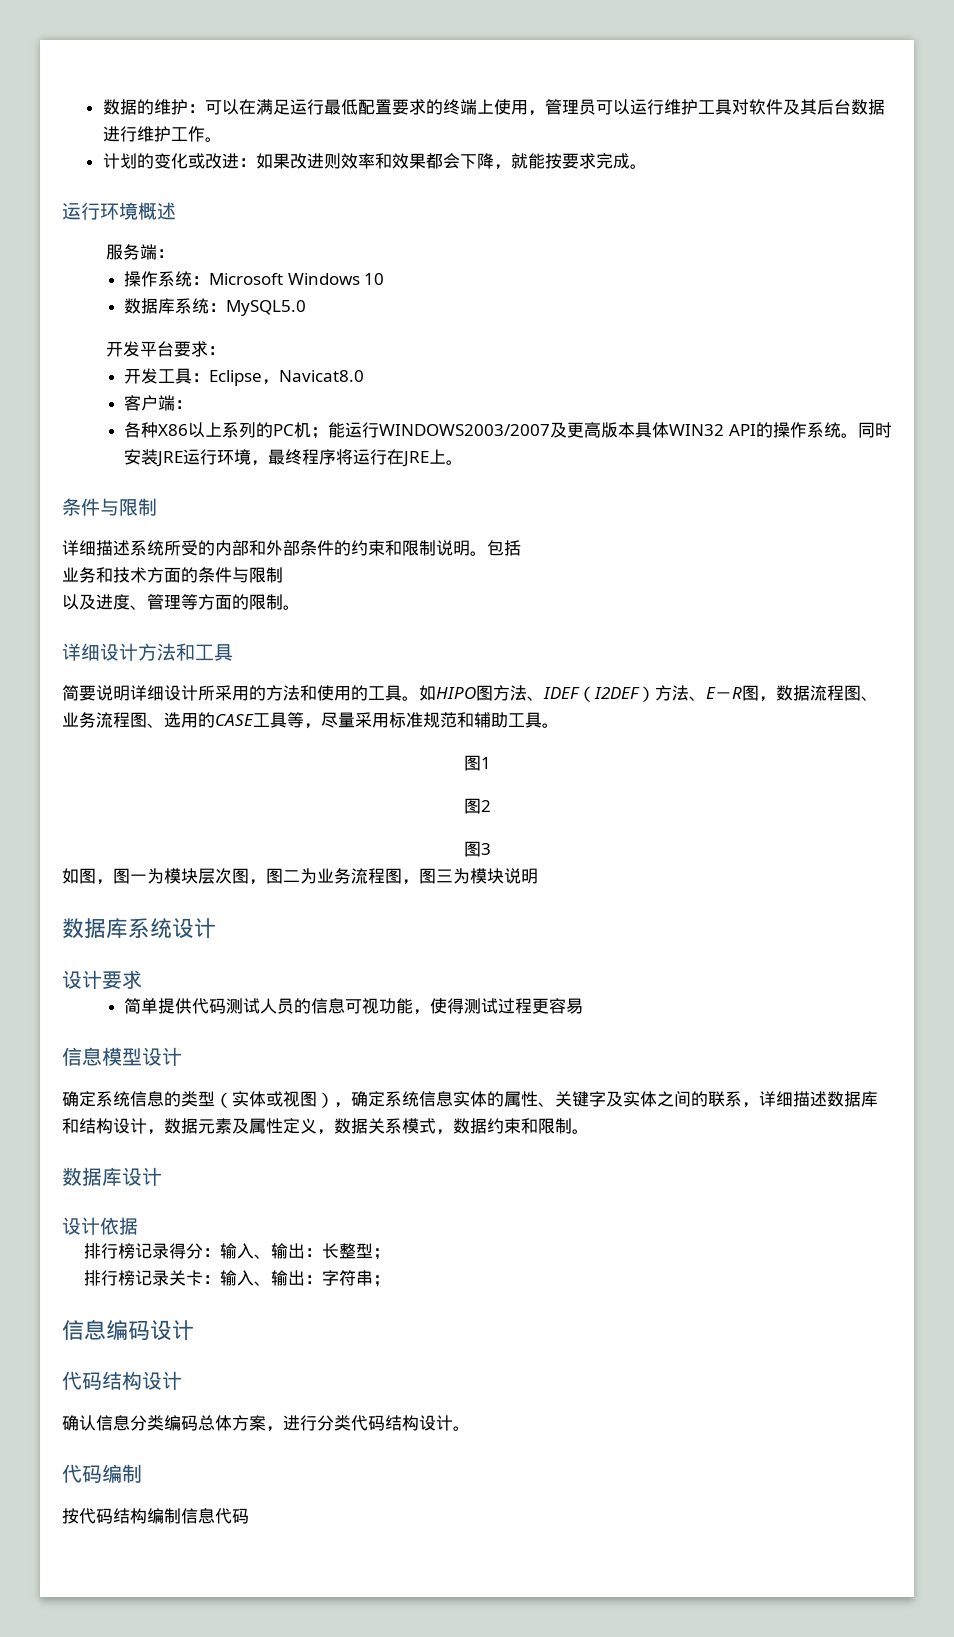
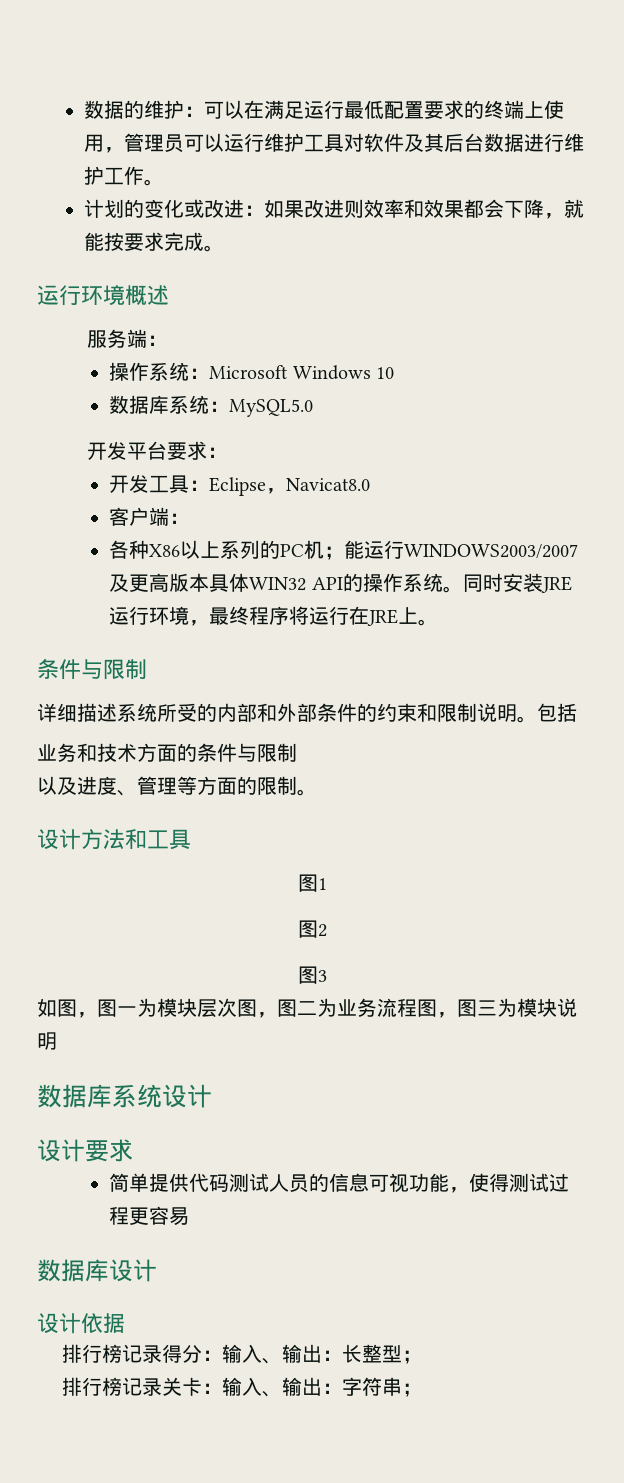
[62,643,100,661] 详细 -> (317, 792) none
[62,685,878,702] [62,712,559,729] // 简要说明详细设计所采用的方法和使用的工具。如HIPO图方法、IDEF（I2DEF）方法、E－R图，数据流程图、业务流程图、选用的CASE工具等，尽量采用标准规范和辅助工具。 -> (191, 839) none
[62,1047,182,1066] [62,1091,878,1108] [62,1118,589,1135] // 信息模型设计 // 确定系统信息的类型（实体或视图），确定系统信息实体的属性、关键字及实体之间的联系，详细描述数据库和结构设计，数据元素及属性定义，数据关系模式，数据约束和限制。 -> (190, 1216) none
[62,1319,194,1341] [62,1371,182,1390] [62,1415,470,1432] [62,1464,142,1483] [62,1508,249,1524] // 信息编码设计 // 代码结构设计 // 确认信息分类编码总体方案，进行分类代码结构设计。 // 代码编制 // 按代码结构编制信息代码 -> (423, 1390) none

